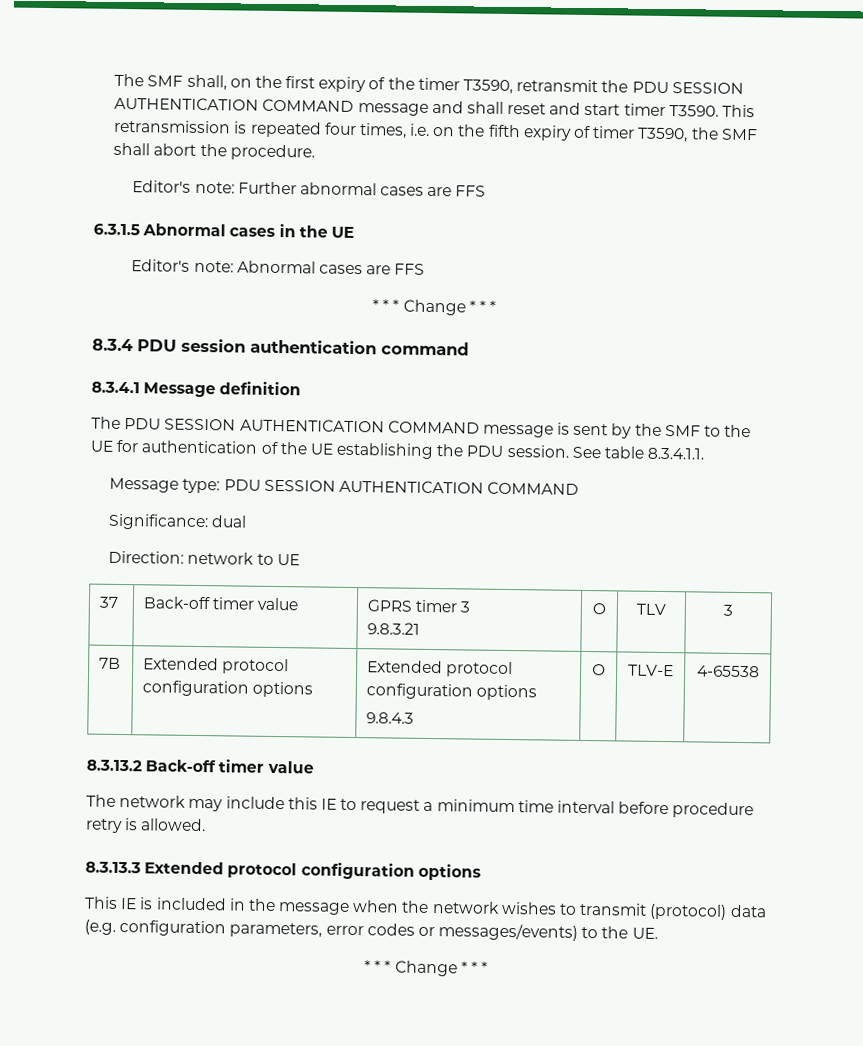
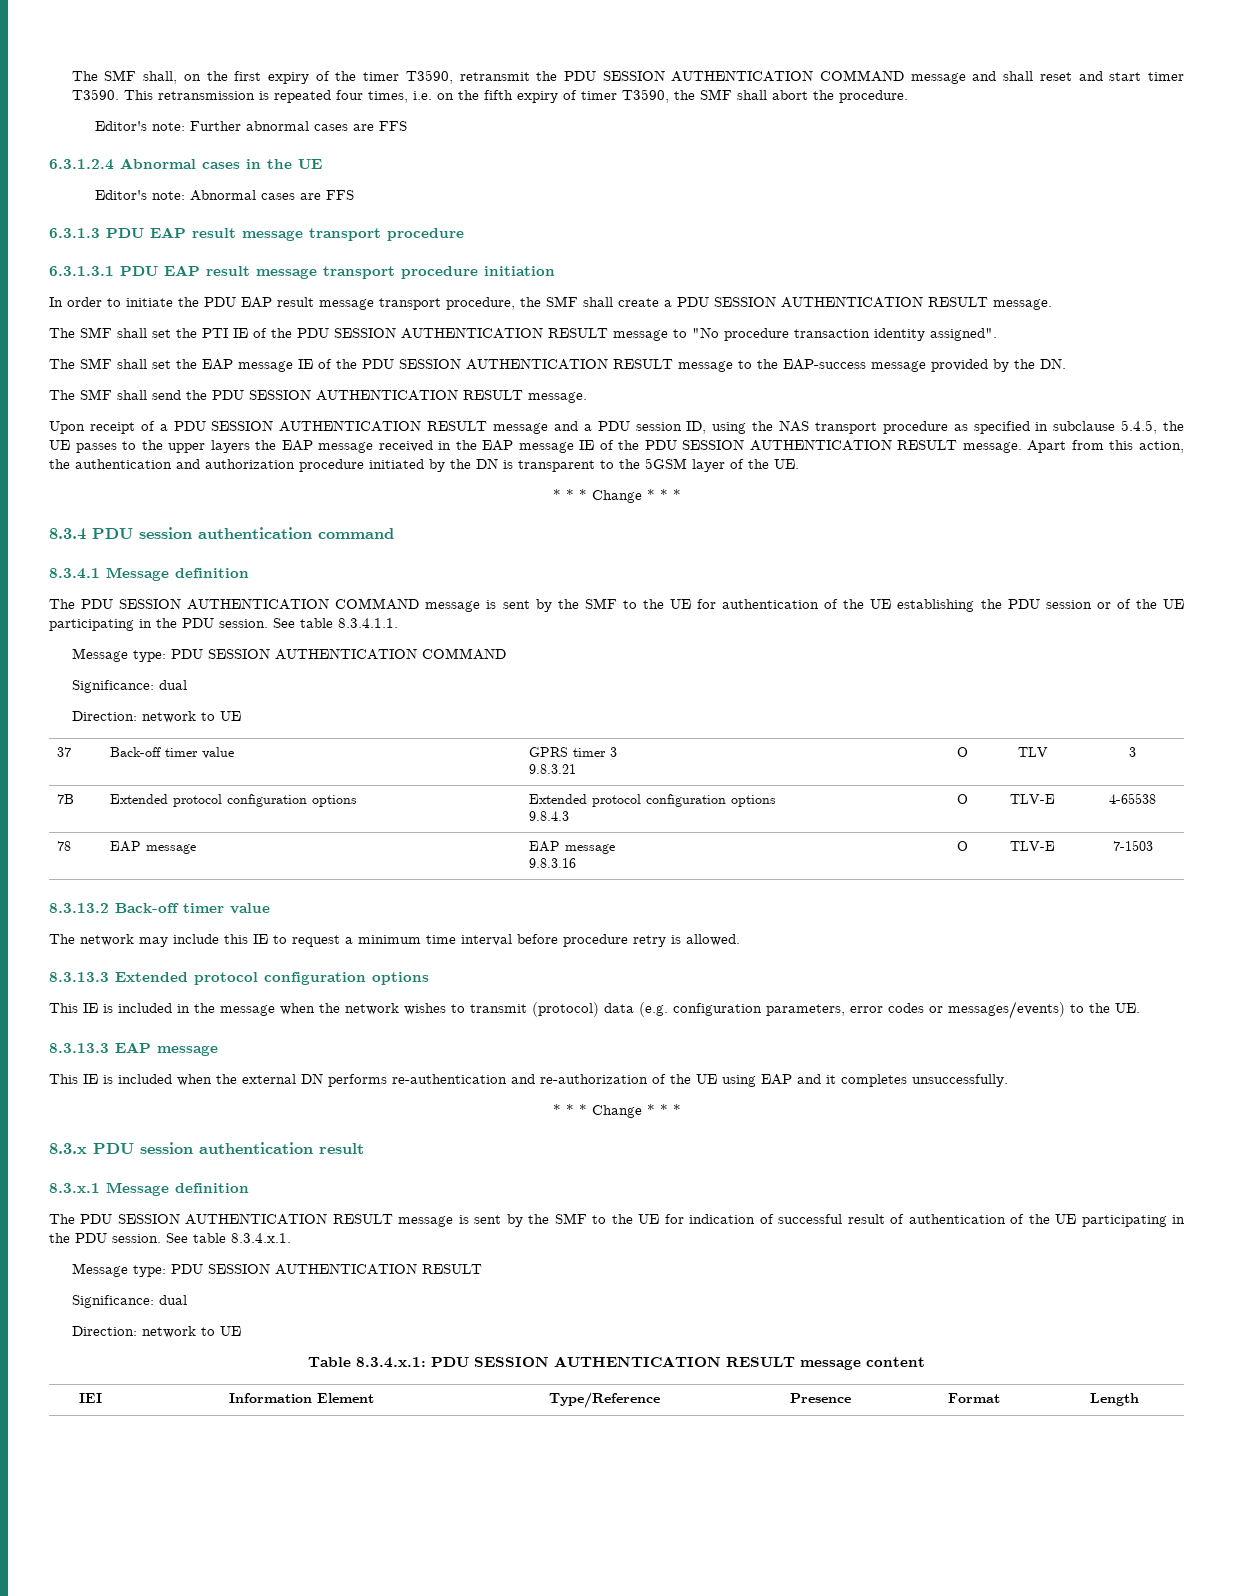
[93,223,140,236] 6.3.1.5 -> [49,159,114,170] 6.3.1.2.4
(426, 269) none -> [49,227,464,241] [49,265,555,279] [49,296,1052,310] [49,327,997,341] [49,358,1066,372] [49,389,587,403] [49,420,1184,434] [49,439,1184,453] [49,458,799,472] // 6.3.1.3 PDU EAP result message transport procedure // 6.3.1.3.1 PDU EAP result message transport procedure initiation // In order to initiate the PDU EAP result message transport procedure, the SMF shall create a PDU SESSION AUTHENTICATION RESULT message. // The SMF shall set the PTI IE of the PDU SESSION AUTHENTICATION RESULT message to "No procedure transaction identity assigned". // The SMF shall set the EAP message IE of the PDU SESSION AUTHENTICATION RESULT message to the EAP-success message provided by the DN. // The SMF shall send the PDU SESSION AUTHENTICATION RESULT message. // Upon receipt of a PDU SESSION AUTHENTICATION RESULT message and a PDU session ID, using the NAS transport procedure as specified in subclause 5.4.5, the UE passes to the upper layers the EAP message received in the EAP message IE of the PDU SESSION AUTHENTICATION RESULT message. Apart from this action, the authentication and authorization procedure initiated by the DN is transparent to the 5GSM layer of the UE.
(505, 451) none -> [1045,599,1185,609] [49,618,214,631] session or of the UE participating in the PDU
(760, 671) none -> [56,841,71,851] [109,841,196,854] [528,841,615,854] [528,858,576,868] [956,841,968,851] [1010,841,1055,851] [1112,840,1153,851] // 78 | EAP message | EAP message // 9.8.3.16 | O | TLV-E | 7-1503
[363,960,489,977] // * * * Change * * * -> [49,1042,218,1056] [49,1073,1008,1087] [552,1104,681,1118] [49,1142,364,1154] [49,1182,249,1196] [49,1213,1186,1227] [49,1233,291,1243] [71,1263,482,1277] [71,1295,187,1308] [71,1326,241,1338] [308,1356,925,1370] [79,1393,102,1403] [228,1393,374,1403] [549,1392,660,1408] [789,1393,851,1403] [947,1393,1000,1403] [1090,1393,1139,1406] // 8.3.13.3 EAP message // This IE is included when the external DN performs re-authentication and re-authorization of the UE using EAP and it completes unsuccessfully. // * * * Change * * * // 8.3.x PDU session authentication result // 8.3.x.1 Message definition // The PDU SESSION AUTHENTICATION RESULT message is sent by the SMF to the UE for indication of successful result of authentication of the UE participating in the PDU session. See table 8.3.4.x.1. // Message type: PDU SESSION AUTHENTICATION RESULT // Significance: dual // Direction: network to UE // Table 8.3.4.x.1: PDU SESSION AUTHENTICATION RESULT message content // IEI | Information Element | Type/Reference | Presence | Format | Length

